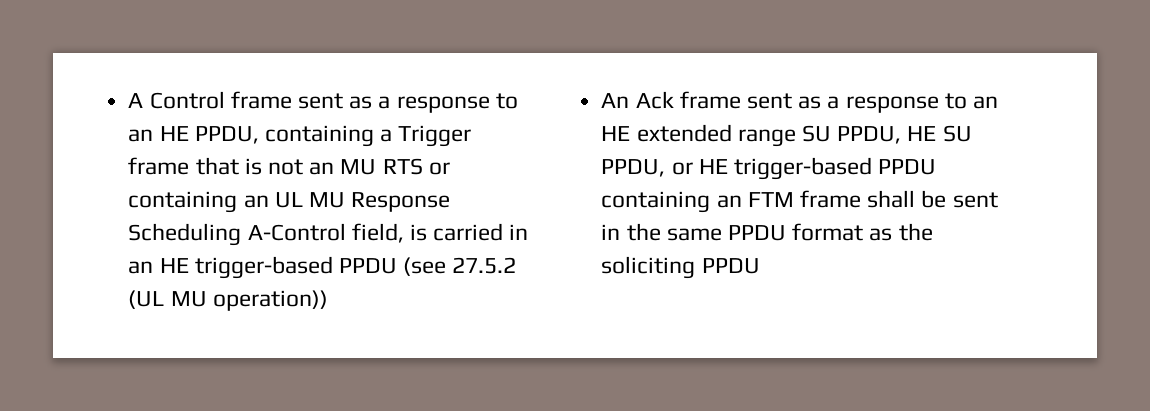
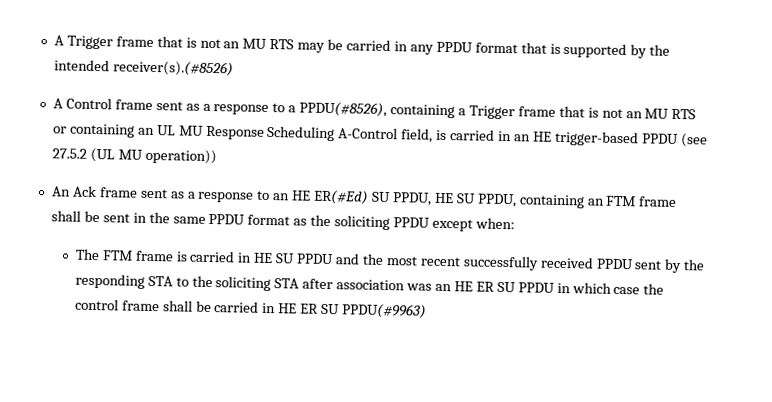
[128,93,144,108] A -> [53,35,671,59] [53,59,234,77] [52,98,63,109] A Trigger frame that is not an MU RTS may be carried in any PPDU format that is supported by the intended receiver(s).(#8526) // A
[128,126,259,144] an HE PPDU, -> [288,101,388,118] a PPDU(#8526),
[636,124,796,147] extended range -> [313,189,370,205] ER(#Ed)
[671,157,937,180] or HE trigger-based PPDU -> (517, 200) none
(760, 266) none -> [431,217,515,232] [74,248,706,274] [74,273,665,295] [74,298,428,319] except when: // The FTM frame is carried in HE SU PPDU and the most recent successfully received PPDU sent by the responding STA to the soliciting STA after association was an HE ER SU PPDU in which case the control frame shall be carried in HE ER SU PPDU(#9963)

